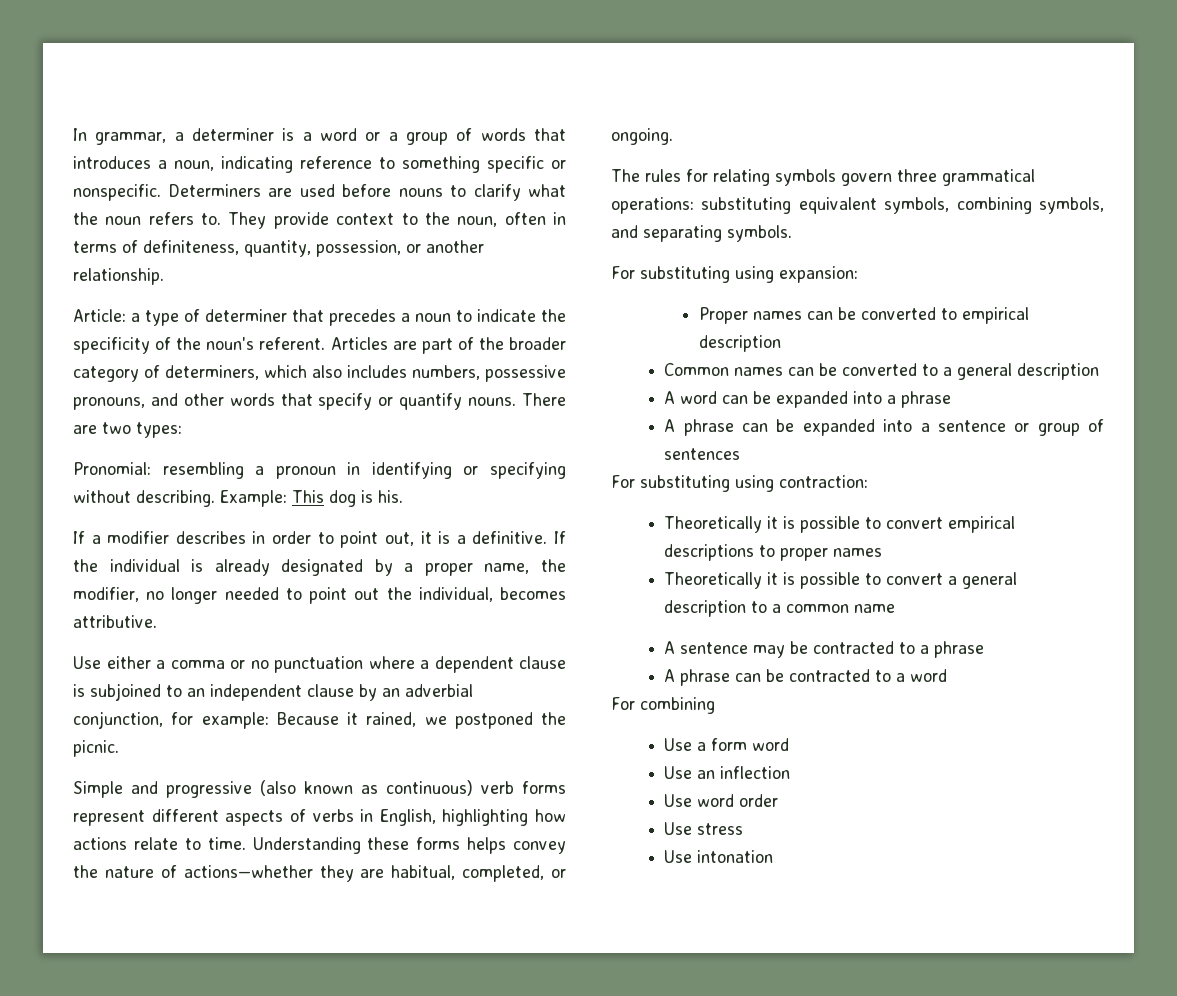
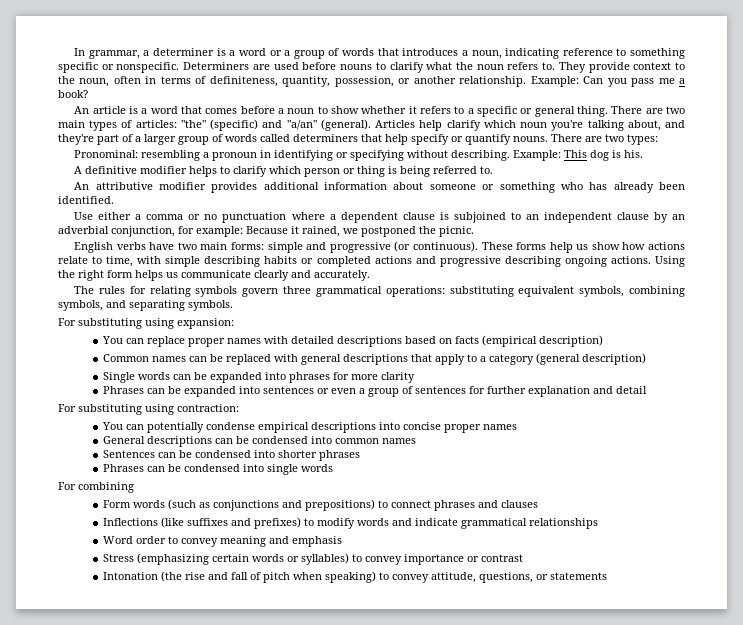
[73,309,566,326] [73,337,567,354] [73,365,566,382] [73,393,313,410] // Article: a type of determiner that precedes a noun to indicate the specificity of the noun's referent. Articles are part of the broader category of determiners, which also includes numbers, possessive pronouns, and other words that -> [530,76,686,87] [58,90,88,98] [74,106,685,117] [58,119,686,131] [58,134,408,145] Example: Can you pass me a book? // An article is a word that comes before a noun to show whether it refers to a specific or general thing. There are two main types of articles: "the" (specific) and "a/an" (general). Articles help clarify which noun you're talking about, and they're part of a larger group of words called determiners that help
[73,462,151,475] Pronomial: -> [74,150,139,158] Pronominal:
[73,531,567,548] [73,559,566,576] [73,587,566,604] [73,615,157,628] If a modifier describes in order to point out, it is a definitive. If the individual is already designated by a proper name, the modifier, no longer needed to point out the individual, becomes attributive. -> [74,166,494,177] [74,182,686,193] [58,196,114,204] A definitive modifier helps to clarify which person or thing is being referred to. // An attributive modifier provides additional information about someone or something who has already been identified.
[73,780,566,798] [73,809,566,826] [73,837,566,854] [73,865,566,882] [611,128,673,145] Simple and progressive (also known as continuous) verb forms represent different aspects of verbs in English, highlighting how actions relate to time. Understanding these forms helps convey the nature of actions—whether they are habitual, completed, or ongoing. -> [74,241,685,253] [58,256,685,267] [58,270,370,281] English verbs have two main forms: simple and progressive (or continuous). These forms help us show how actions relate to time, with simple describing habits or completed actions and progressive describing ongoing actions. Using the right form helps us communicate clearly and accurately.
[698,307,1029,324] [698,335,781,352] [664,363,1100,380] [664,391,952,408] [664,419,1104,436] [664,448,741,460] [611,475,868,492] [664,516,1016,533] [664,544,883,561] [664,572,1018,589] [664,600,896,617] [664,641,985,658] [664,669,948,686] [611,697,715,714] [664,738,790,751] [664,766,791,779] [664,794,779,807] [664,822,744,835] [664,850,774,863] Proper names can be converted to empirical description // Common names can be converted to a general description // A word can be expanded into a phrase // A phrase can be expanded into a sentence or group of sentences // For substituting using contraction: // Theoretically it is possible to convert empirical descriptions to proper names // Theoretically it is possible to convert a general description to a common name // A sentence may be contracted to a phrase // A phrase can be contracted to a word // For combining // Use a form word // Use an inflection // Use word order // Use stress // Use intonation -> [101,335,603,347] [102,353,646,365] [102,372,415,383] [102,386,647,397] [58,404,239,415] [101,422,517,433] [102,436,416,447] [102,450,360,461] [102,464,333,475] [58,482,134,493] [102,499,538,511] [102,517,598,529] [102,536,342,547] [102,553,523,565] [102,571,607,583] You can replace proper names with detailed descriptions based on facts (empirical description) // Common names can be replaced with general descriptions that apply to a category (general description) // Single words can be expanded into phrases for more clarity // Phrases can be expanded into sentences or even a group of sentences for further explanation and detail // For substituting using contraction: // You can potentially condense empirical descriptions into concise proper names // General descriptions can be condensed into common names // Sentences can be condensed into shorter phrases // Phrases can be condensed into single words // For combining // Form words (such as conjunctions and prepositions) to connect phrases and clauses // Inflections (like suffixes and prefixes) to modify words and indicate grammatical relationships // Word order to convey meaning and emphasis // Stress (emphasizing certain words or syllables) to convey importance or contrast // Intonation (the rise and fall of pitch when speaking) to convey attitude, questions, or statements

